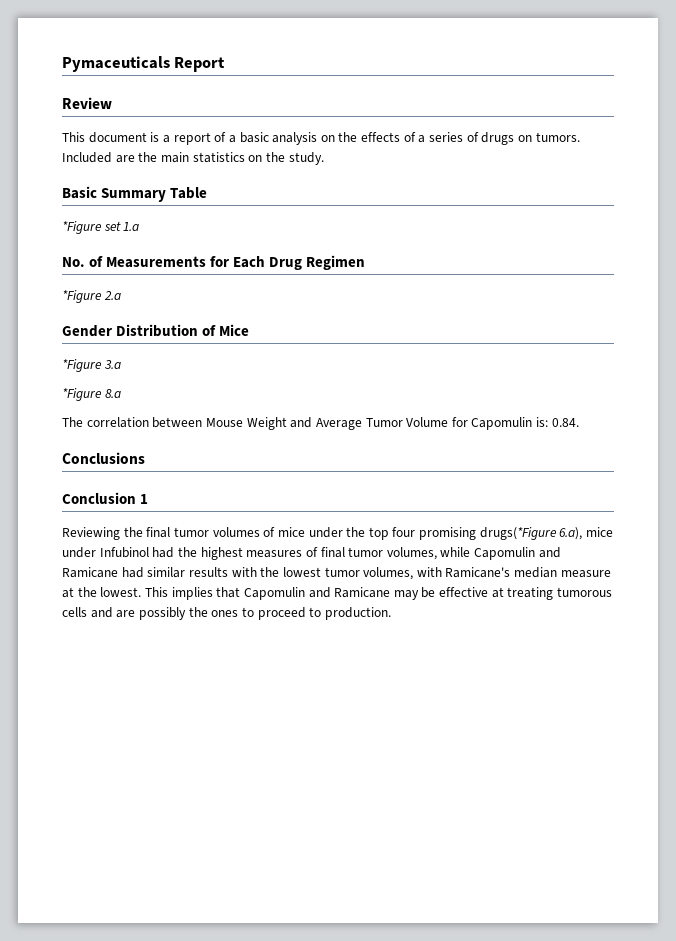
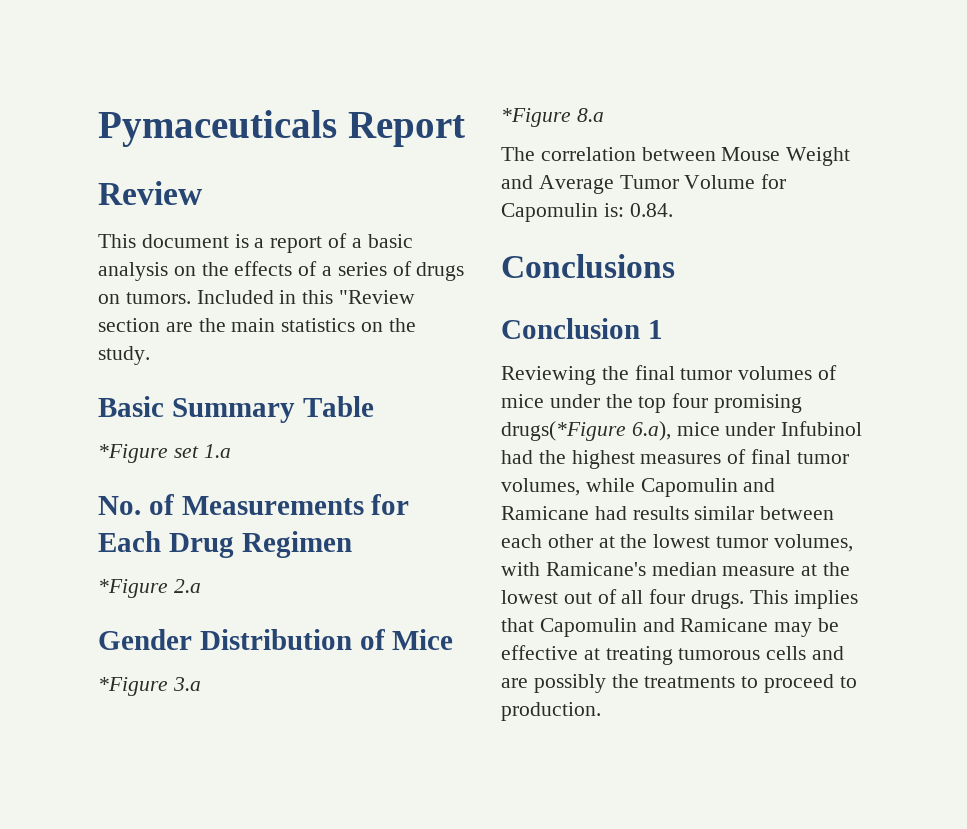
(112, 157) none -> [279,290,416,304] [98,318,160,332] in this "Review section
[147,567,257,578] similar results with -> [632,506,835,520] [501,534,615,548] results similar between each other at
[100,587,142,597] lowest. -> [501,589,745,609] lowest out of all four drugs.
[211,610,239,617] ones -> [644,676,736,688] treatments

